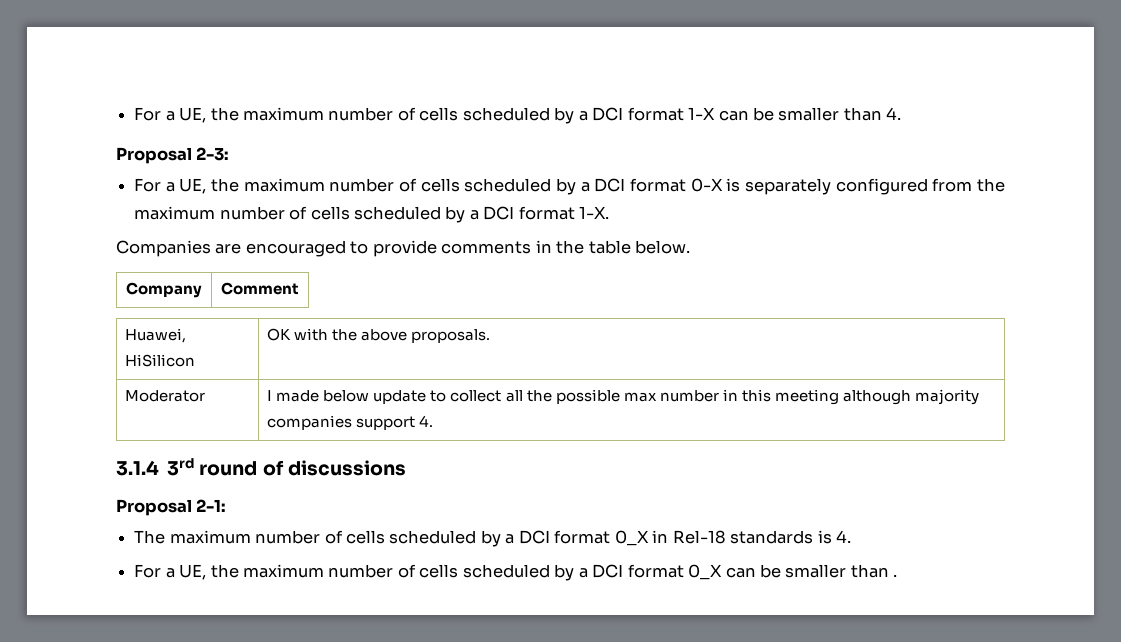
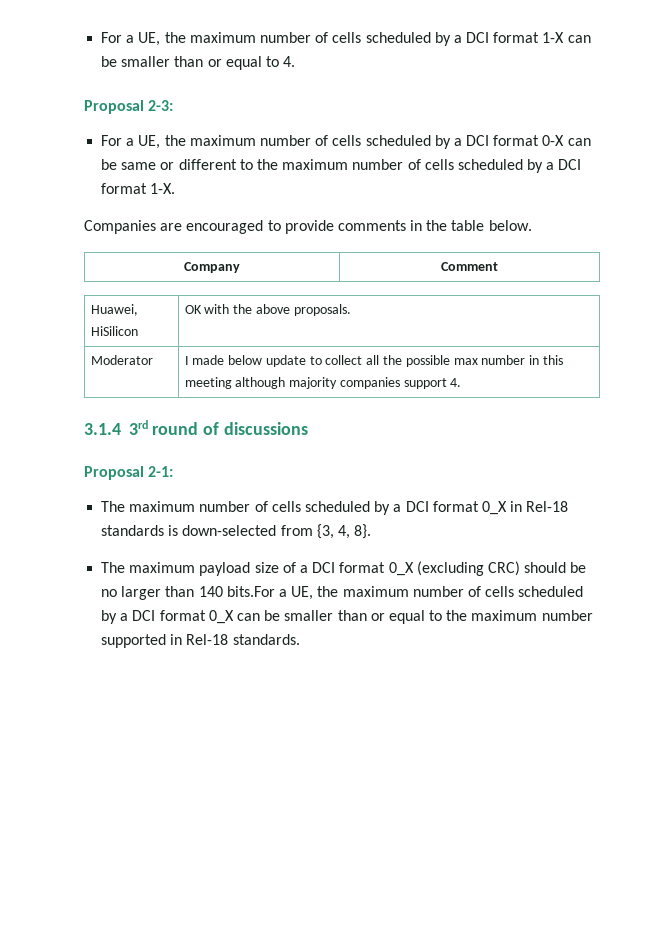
(882, 114) none -> [207,56,279,70] or equal to
[726,178,973,195] is separately configured from -> [567,138,591,146] [101,159,253,170] can be same or different to
[835,530,851,543] [134,564,162,578] 4. // For -> [182,524,372,539] [101,561,587,576] [101,586,275,600] down-selected from {3, 4, 8}. // The maximum payload size of a DCI format 0_X (excluding CRC) should be no larger than 140 bits.For
[893,575,898,577] . -> [370,610,593,624] [101,634,300,648] or equal to the maximum number supported in Rel-18 standards.

